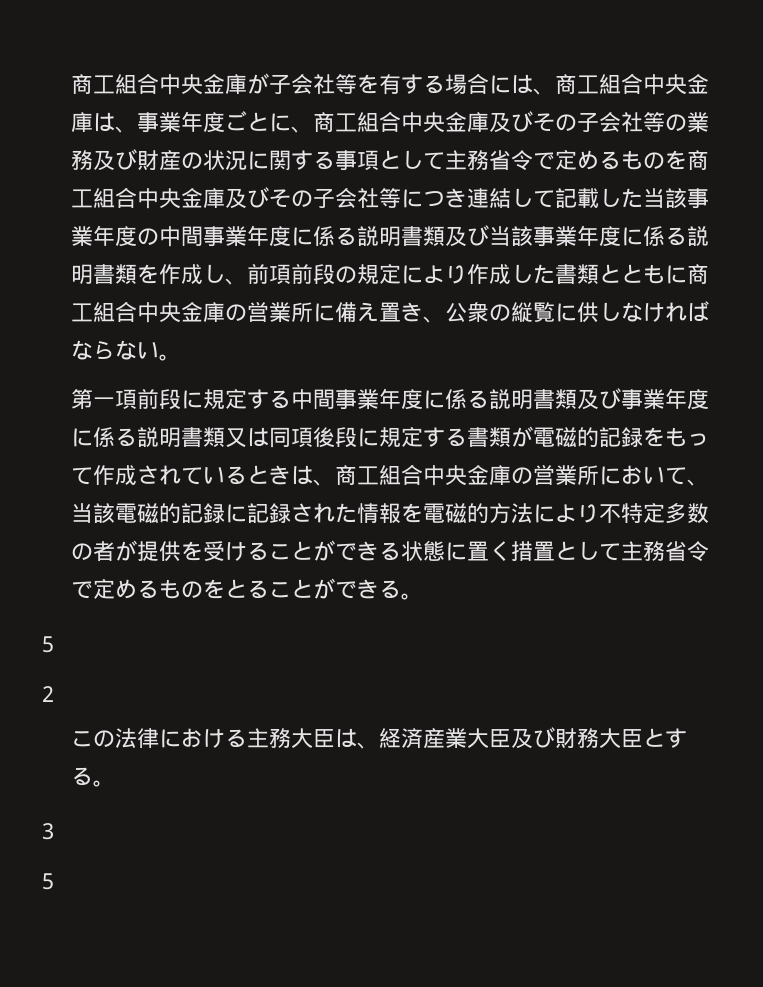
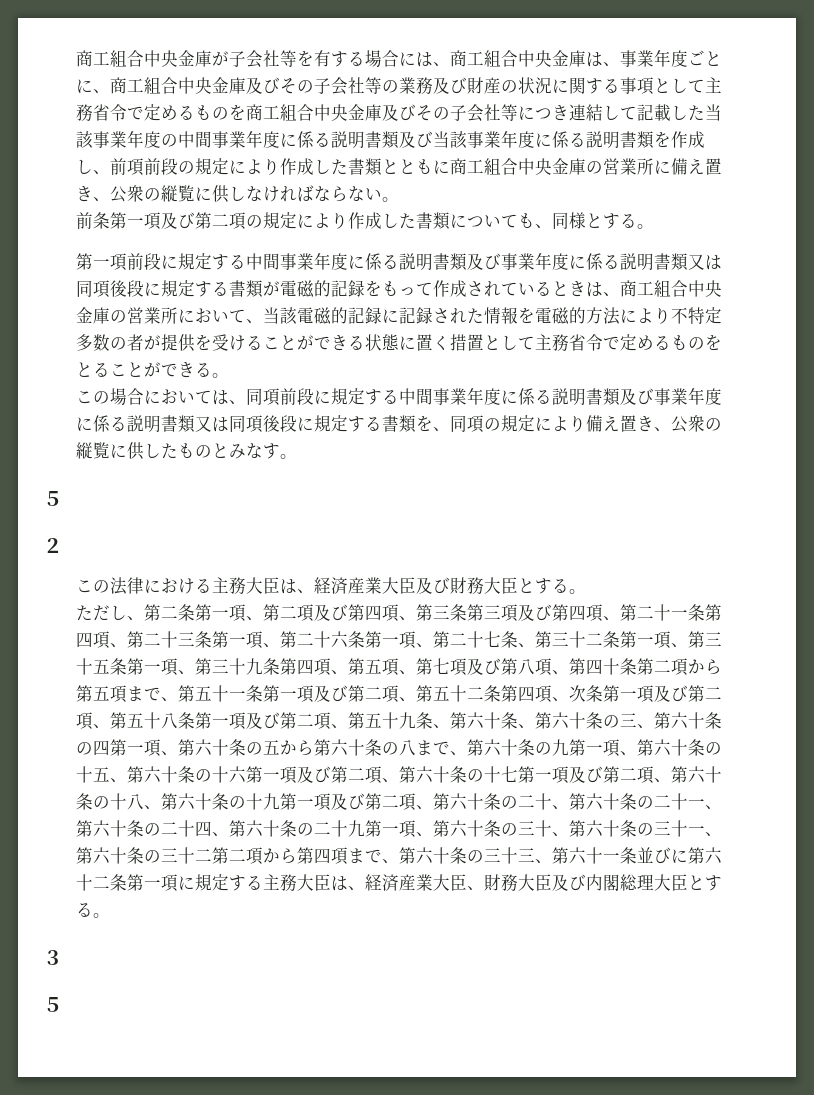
(181, 357) none -> [75,212,654,230] // 前条第一項及び第二項の規定により作成した書類についても、同様とする。
(423, 596) none -> [75,387,722,406] [75,415,722,433] [75,442,297,460] // この場合においては、同項前段に規定する中間事業年度に係る説明書類及び事業年度に係る説明書類又は同項後段に規定する書類を、同項の規定により備え置き、公衆の縦覧に供したものとみなす。
(115, 783) none -> [75,604,722,622] [75,631,722,649] [75,658,722,676] [75,685,722,703] [75,712,722,730] [75,739,722,757] [75,766,722,784] [75,793,722,811] [75,820,722,838] [75,847,722,865] [75,874,722,892] [75,902,110,918] // ただし、第二条第一項、第二項及び第四項、第三条第三項及び第四項、第二十一条第四項、第二十三条第一項、第二十六条第一項、第二十七条、第三十二条第一項、第三十五条第一項、第三十九条第四項、第五項、第七項及び第八項、第四十条第二項から第五項まで、第五十一条第一項及び第二項、第五十二条第四項、次条第一項及び第二項、第五十八条第一項及び第二項、第五十九条、第六十条、第六十条の三、第六十条の四第一項、第六十条の五から第六十条の八まで、第六十条の九第一項、第六十条の十五、第六十条の十六第一項及び第二項、第六十条の十七第一項及び第二項、第六十条の十八、第六十条の十九第一項及び第二項、第六十条の二十、第六十条の二十一、第六十条の二十四、第六十条の二十九第一項、第六十条の三十、第六十条の三十一、第六十条の三十二第二項から第四項まで、第六十条の三十三、第六十一条並びに第六十二条第一項に規定する主務大臣は、経済産業大臣、財務大臣及び内閣総理大臣とする。

